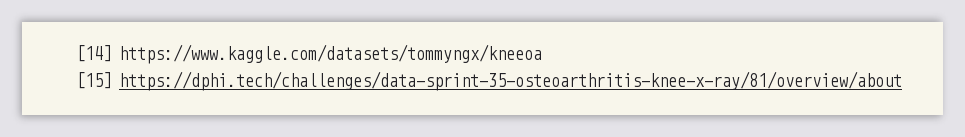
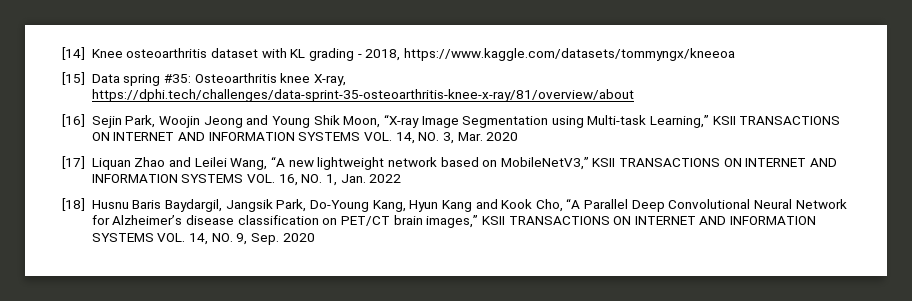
[119,44,542,64] [76,71,902,91] https://www.kaggle.com/datasets/tommyngx/kneeoa // [15] https://dphi.tech/challenges/data-sprint-35-osteoarthritis-knee-x-ray/81/overview/about -> [91,48,735,61] [62,72,346,86] [91,89,634,102] [62,114,841,128] [91,132,519,144] [62,156,838,170] [91,174,402,186] [62,198,847,212] [91,215,817,228] [91,233,315,245] Knee osteoarthritis dataset with KL grading - 2018, https://www.kaggle.com/datasets/tommyngx/kneeoa // [15] Data spring #35: Osteoarthritis knee X-ray, https://dphi.tech/challenges/data-sprint-35-osteoarthritis-knee-x-ray/81/overview/about // [16] Sejin Park, Woojin Jeong and Young Shik Moon, “X-ray Image Segmentation using Multi-task Learning,” KSII TRANSACTIONS ON INTERNET AND INFORMATION SYSTEMS VOL. 14, NO. 3, Mar. 2020 // [17] Liquan Zhao and Leilei Wang, “A new lightweight network based on MobileNetV3,” KSII TRANSACTIONS ON INTERNET AND INFORMATION SYSTEMS VOL. 16, NO. 1, Jan. 2022 // [18] Husnu Baris Baydargil, Jangsik Park, Do-Young Kang, Hyun Kang and Kook Cho, “A Parallel Deep Convolutional Neural Network for Alzheimer’s disease classification on PET/CT brain images,” KSII TRANSACTIONS ON INTERNET AND INFORMATION SYSTEMS VOL. 14, NO. 9, Sep. 2020

